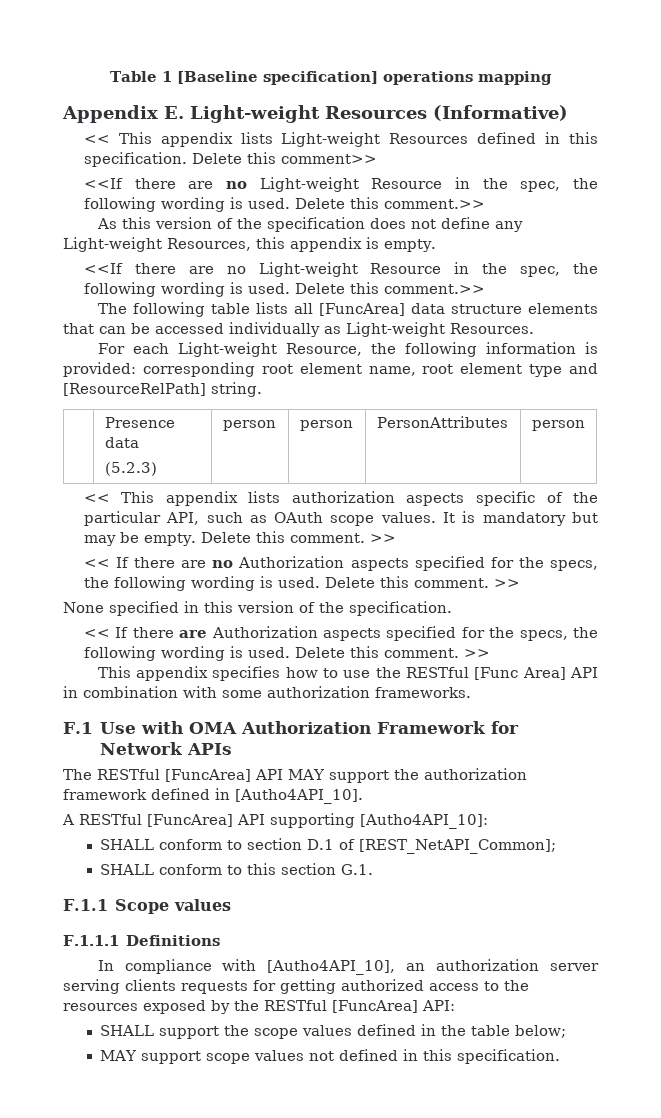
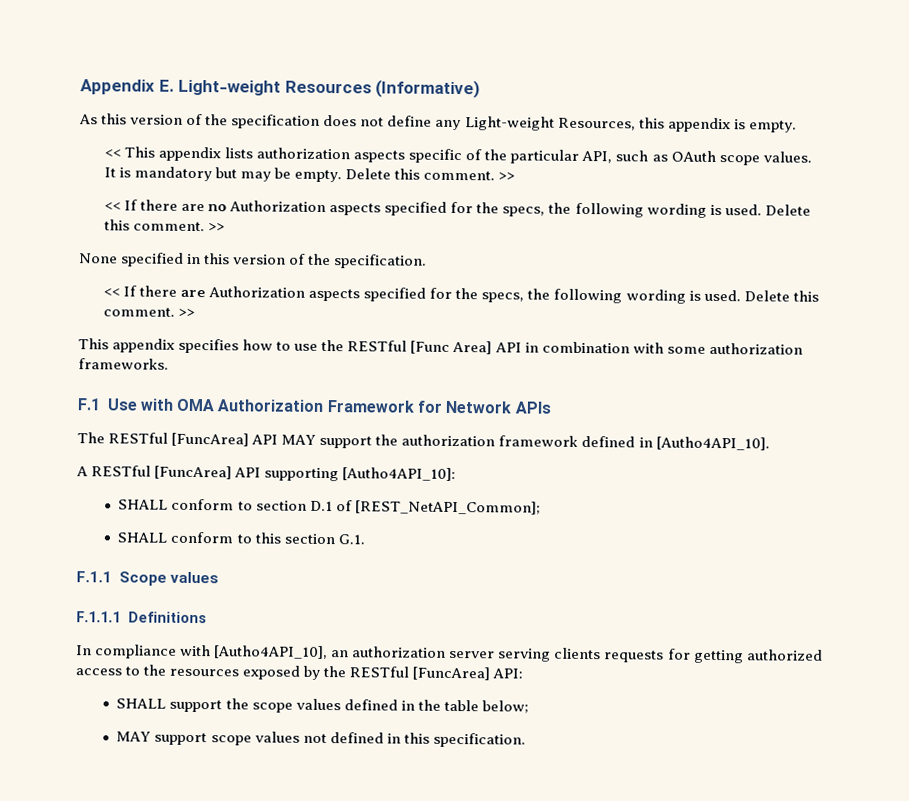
[110,71,552,85] Table 1 [Baseline specification] operations mapping // -> (80, 87) none
[83,132,599,147] [83,152,377,167] [83,177,599,192] [83,197,485,212] // << This appendix lists Light-weight Resources defined in this specification. Delete this comment>> // <<If there are no Light-weight Resource in the spec, the following wording is used. Delete this comment.>> -> (481, 89) none
[83,262,598,277] [83,282,485,297] [97,302,598,317] [63,322,534,337] [97,342,599,357] [63,362,598,377] [63,382,262,397] [104,417,175,428] [104,437,139,448] [104,462,157,476] [222,420,276,431] [299,420,353,431] [376,416,508,428] [531,420,585,431] // <<If there are no Light-weight Resource in the spec, the following wording is used. Delete this comment.>> // The following table lists all [FuncArea] data structure elements that can be accessed individually as Light-weight Resources. // For each Light-weight Resource, the following information is provided: corresponding root element name, root element type and [ResourceRelPath] string. // | Presence data // (5.2.3) | person | person | PersonAttributes | person -> (797, 126) none

